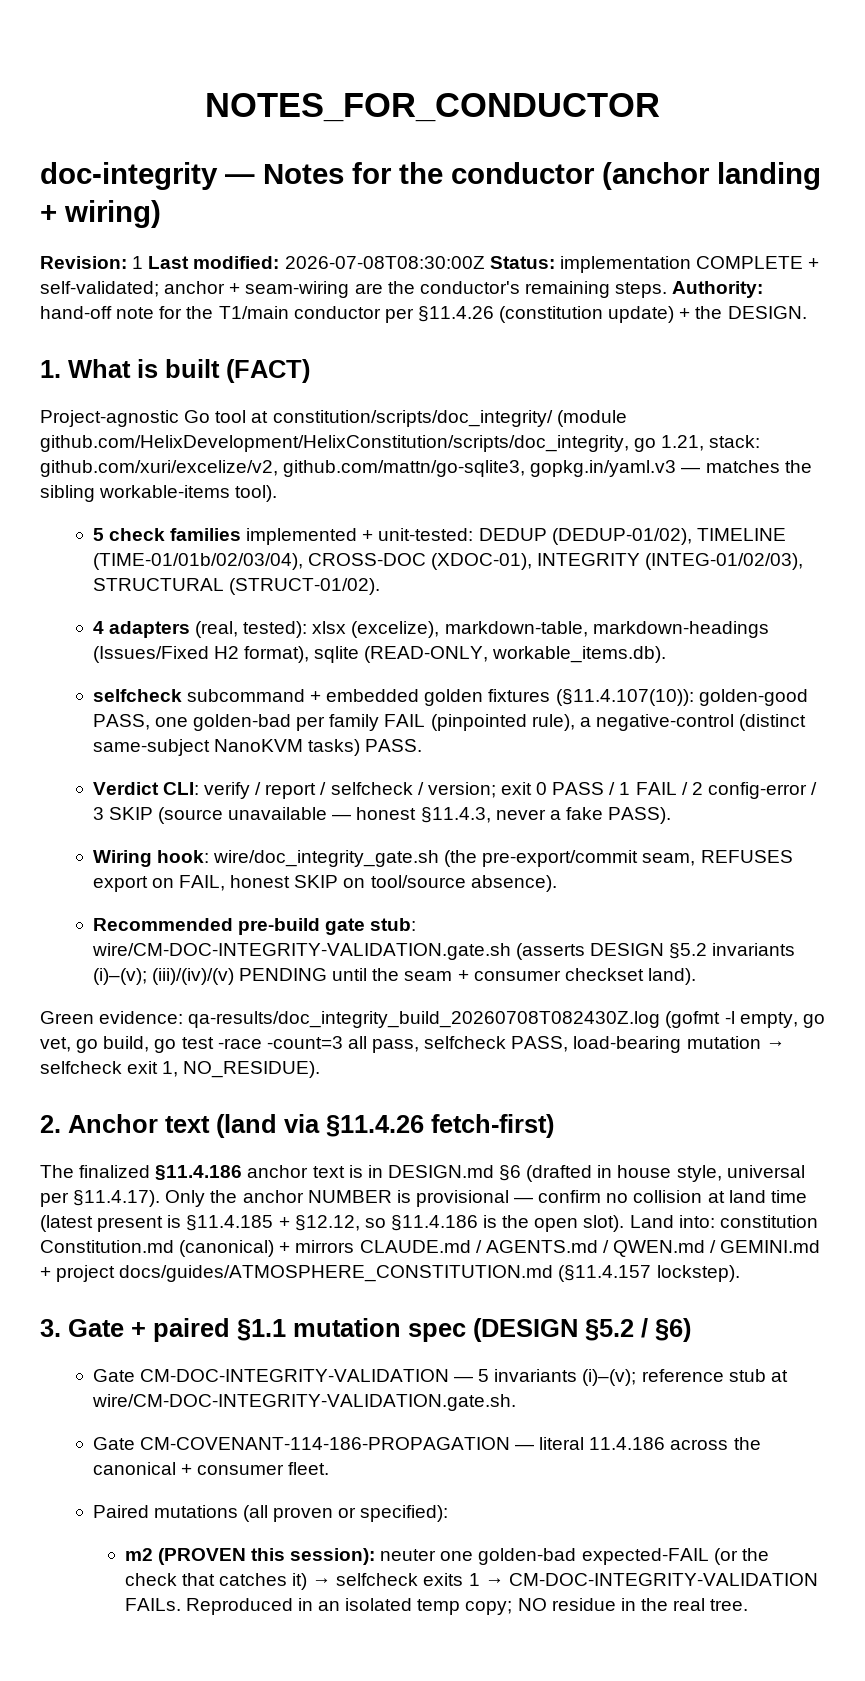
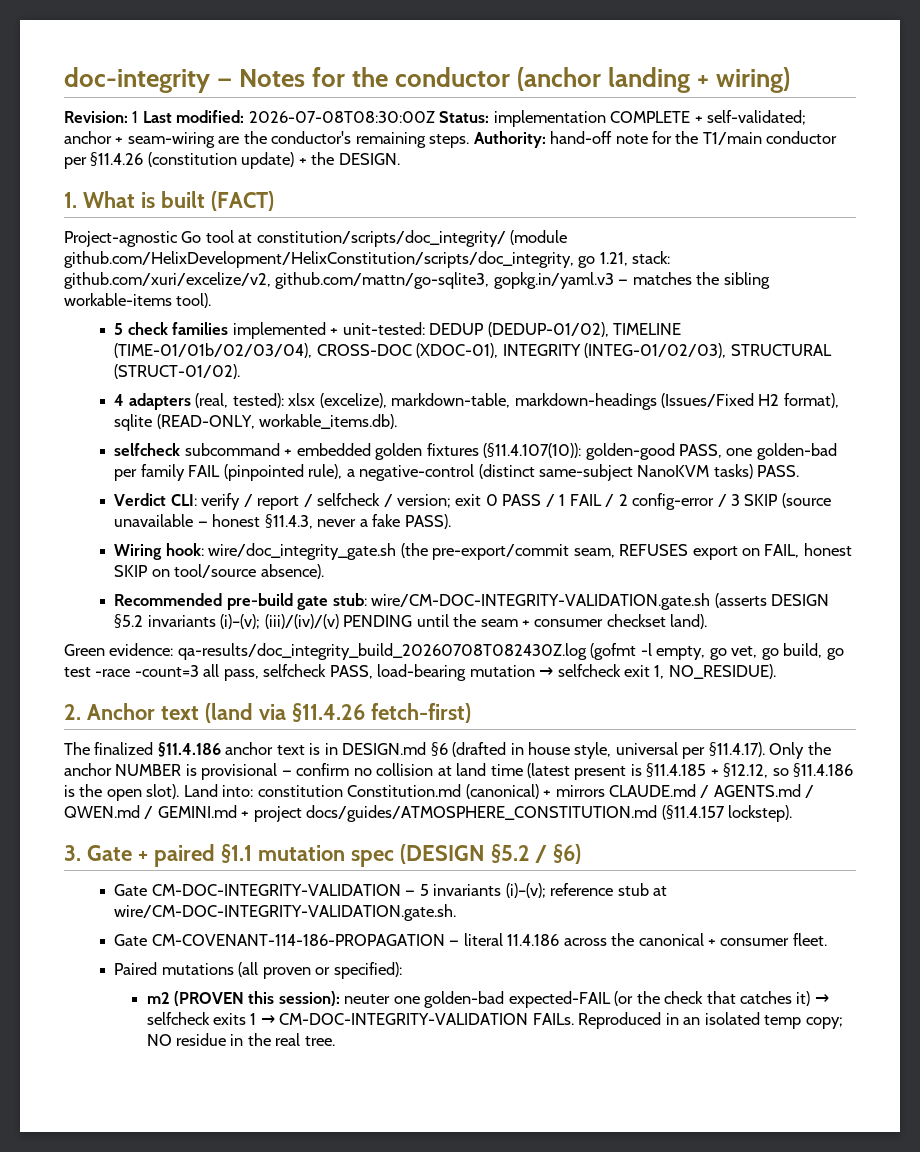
[205,93,660,122] NOTES_FOR_CONDUCTOR // -> (64, 80) none

